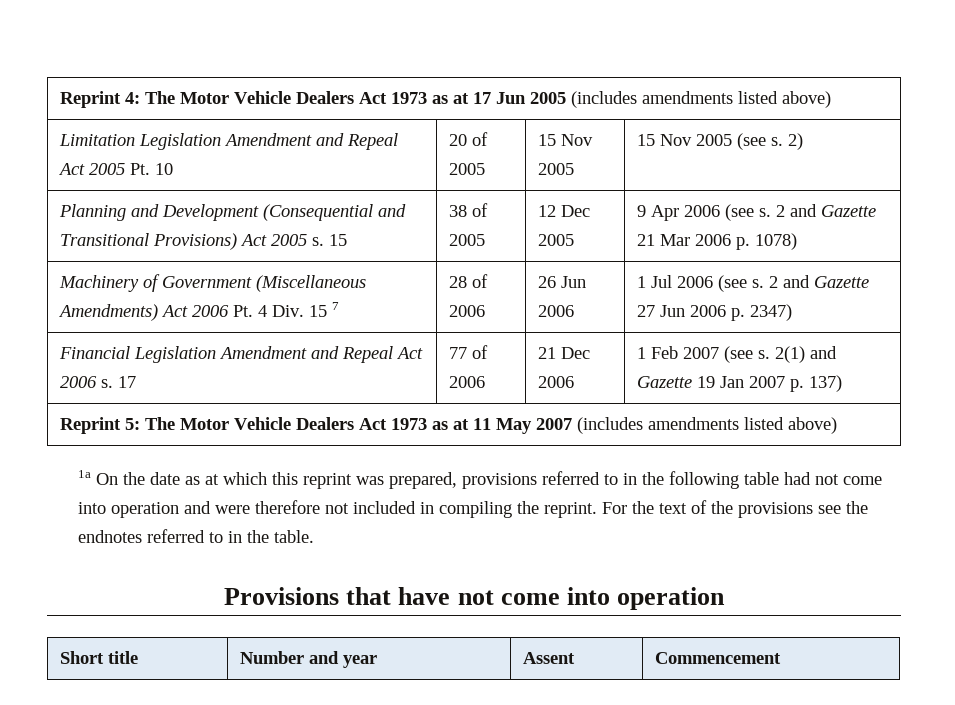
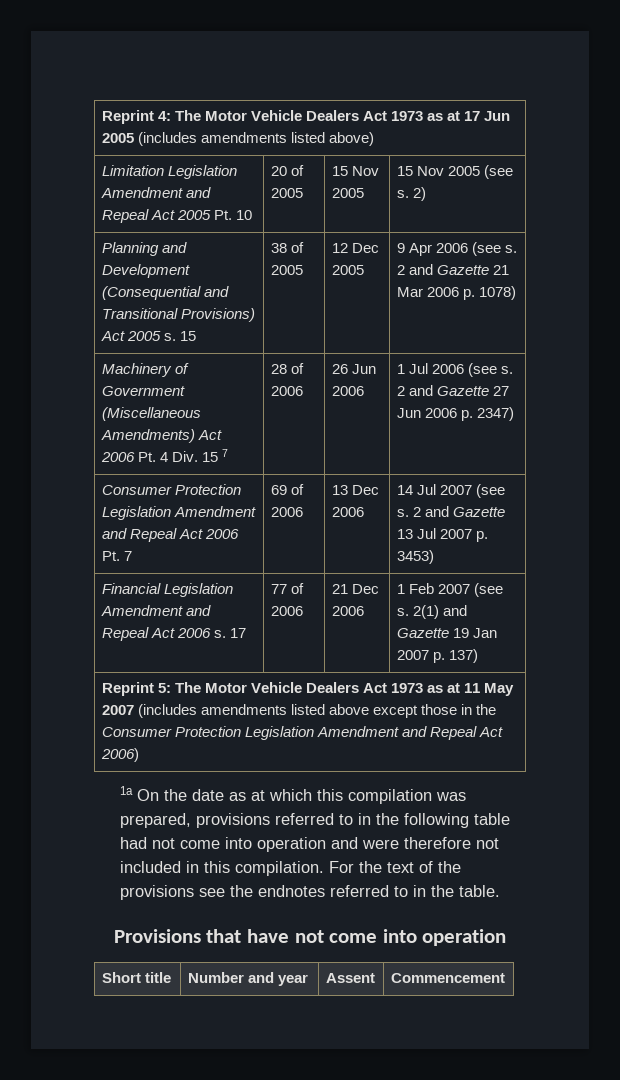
(792, 312) none -> [101,484,241,495] [101,506,256,520] [101,528,239,542] [101,551,132,561] [270,484,304,495] [270,507,303,517] [331,485,379,495] [331,507,364,517] [396,484,505,498] [396,506,505,517] [396,528,488,542] [396,550,434,564] // Consumer Protection Legislation Amendment and Repeal Act 2006 Pt. 7 | 69 of 2006 | 13 Dec 2006 | 14 Jul 2007 (see s. 2 and Gazette 13 Jul 2007 p. 3453)
[787,417,837,434] above) -> [328,704,496,718] [101,726,503,740] [100,748,139,762] above except those in the Consumer Protection Legislation Amendment and Repeal Act 2006)
[302,473,352,489] reprint -> [347,789,432,804] compilation
[438,501,597,518] compiling the reprint. -> [203,861,324,876] this compilation.

